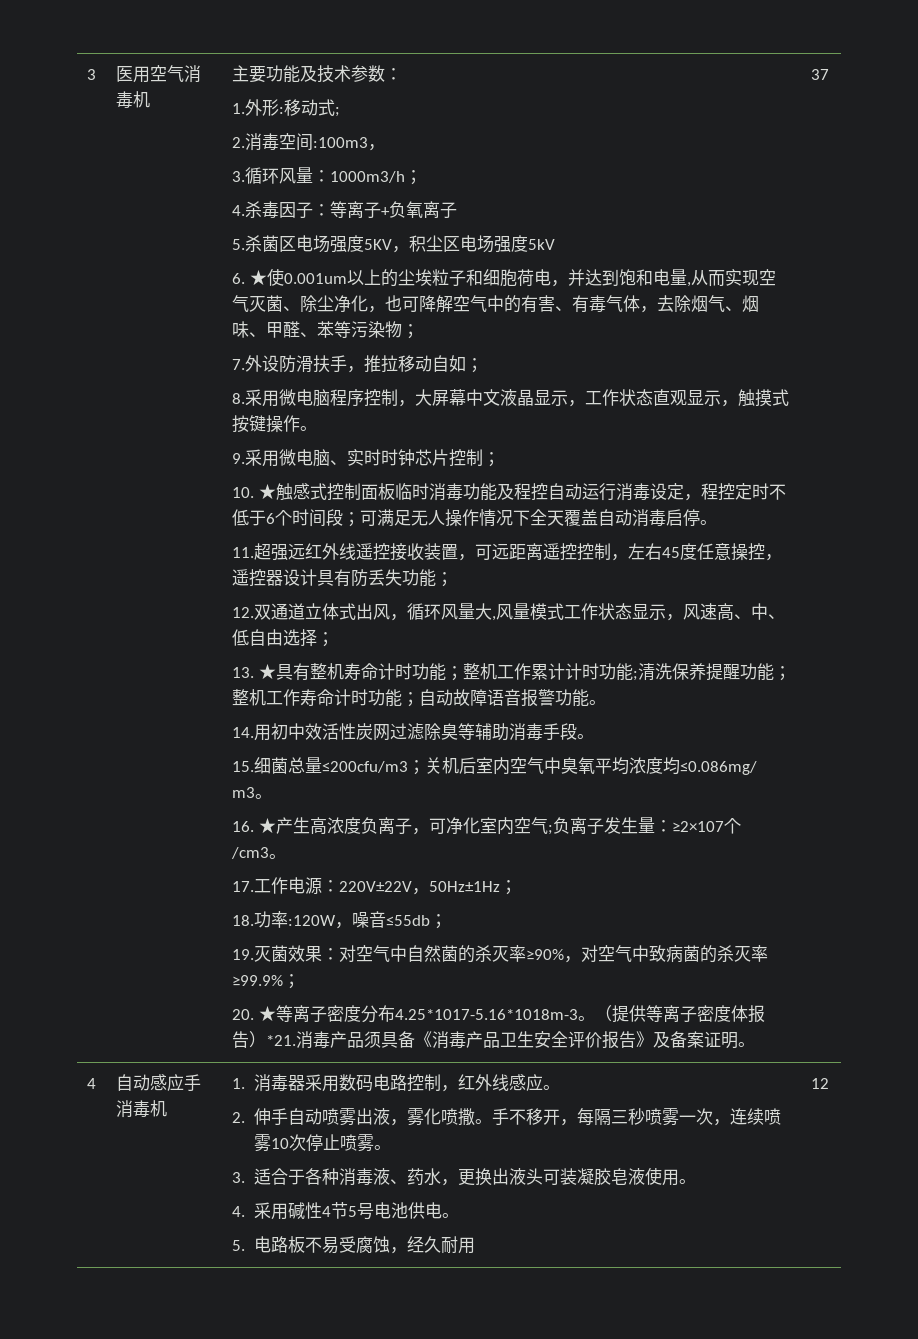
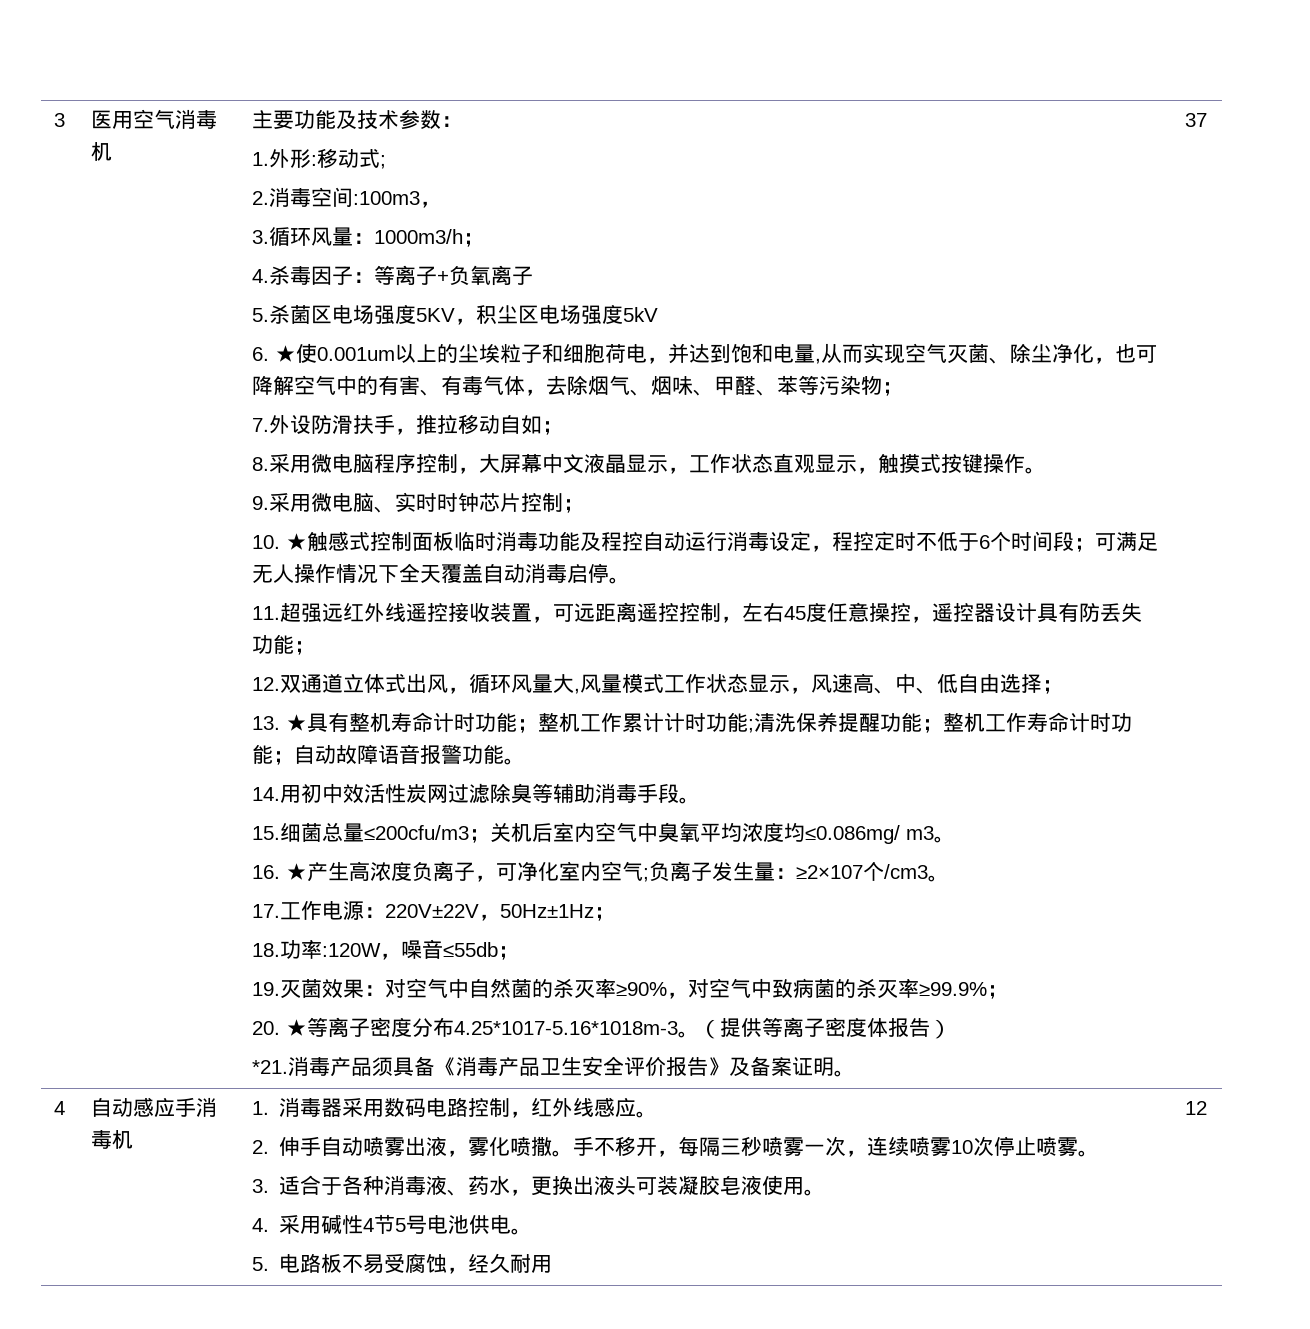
(266, 1039) none -> (951, 1029) //

